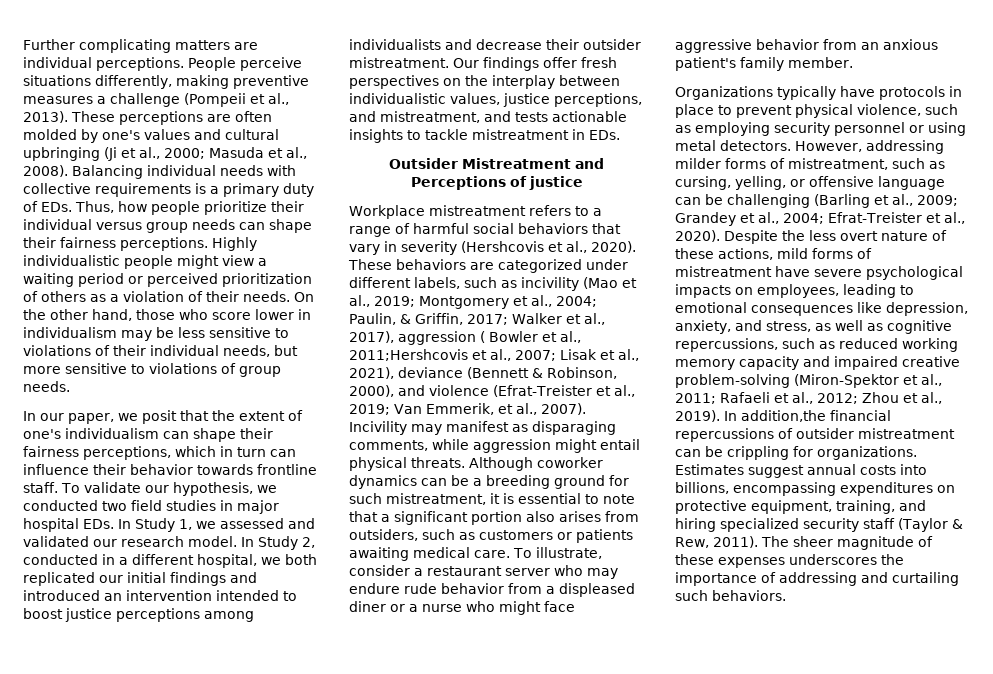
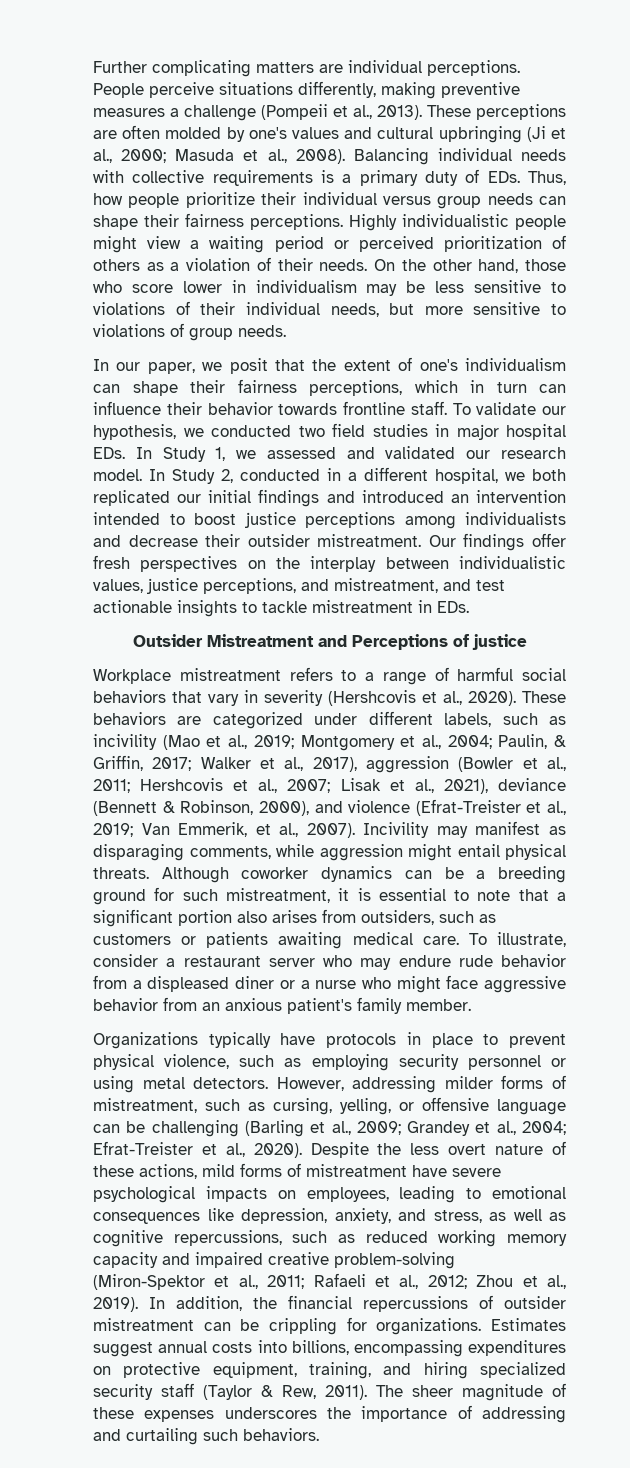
[515,112,548,122] tests -> [476,580,505,591] test
[480,331,581,343] [349,349,468,361] ( Bowler et al., 2011;Hershcovis -> [458,757,566,772] [93,778,224,793] (Bowler et al., 2011; Hershcovis
[741,410,826,422] addition,the -> [176,1296,277,1311] addition, the

